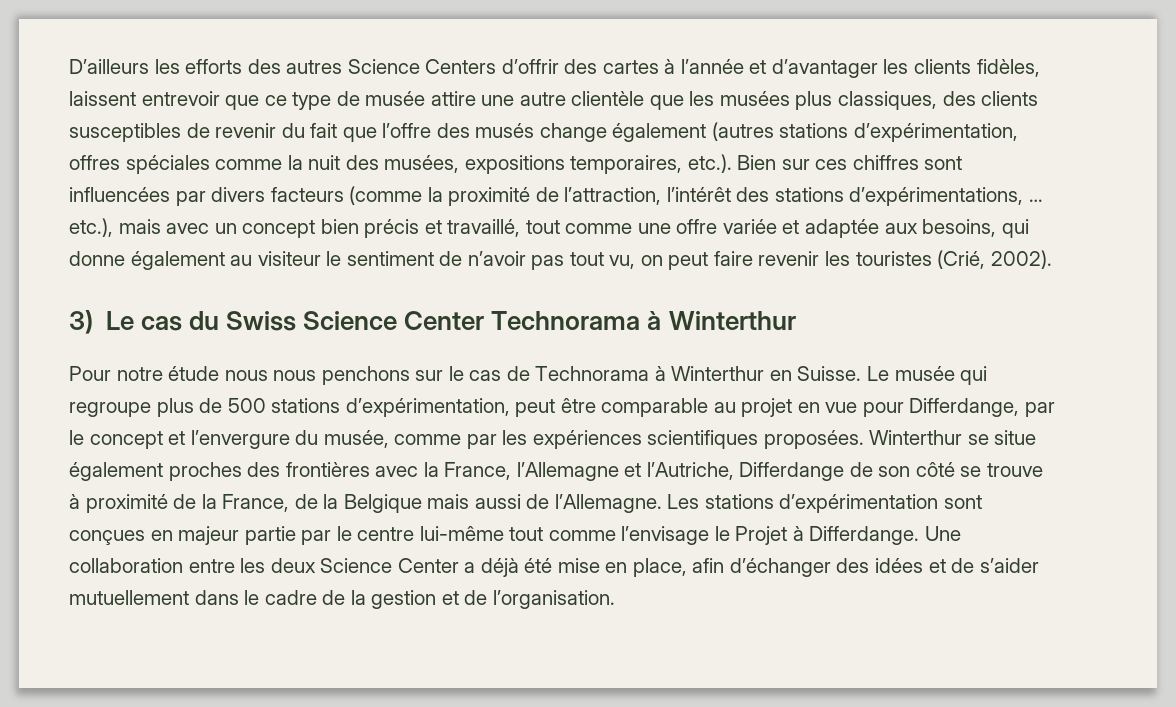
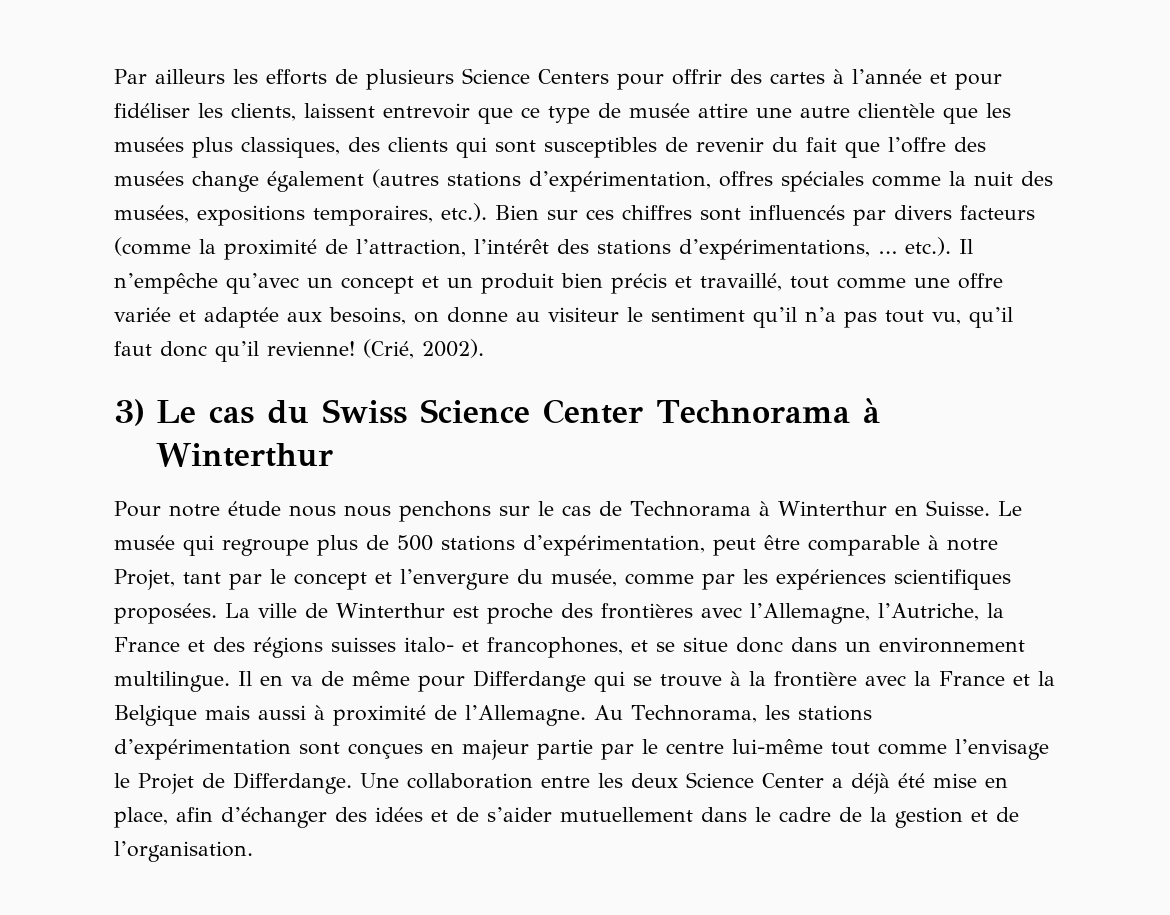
[69,59,559,74] D’ailleurs les efforts des autres Science Centers d’offrir -> [114,68,722,90] Par ailleurs les efforts de plusieurs Science Centers pour offrir
[771,59,1040,78] d’avantager les clients fidèles, -> [954,73,1002,90] [114,103,296,121] pour fidéliser les clients,
(1039, 98) none -> [456,137,536,158] qui sont
[475,123,535,138] musés -> [114,171,184,186] musées
[69,187,170,202] influencées -> [749,205,845,220] influencés
[69,218,316,238] etc.), mais avec un concept -> [905,237,973,256] [114,273,554,294] etc.). Il n’empêche qu’avec un concept et un produit
[1001,219,1029,238] [69,251,225,270] qui donne également -> [414,307,508,323] on donne
[439,251,526,266] de n’avoir -> [753,307,836,328] qu’il n’a
[640,251,932,270] on peut faire revenir les touristes -> [969,307,1013,328] [114,341,355,362] qu’il faut donc qu’il revienne!
[713,398,1020,417] au projet en vue pour Differdange, -> [928,535,998,551] [114,569,221,590] à notre Projet, tant
[869,430,1037,445] [69,462,1044,481] [69,494,700,513] Winterthur se situe également proches des frontières avec la France, l’Allemagne et l’Autriche, Differdange de son côté se trouve à proximité de la France, de la Belgique mais aussi de l’Allemagne. Les -> [225,603,1004,624] [114,637,1025,658] [114,670,1055,692] [114,705,790,726] La ville de Winterthur est proche des frontières avec l’Allemagne, l’Autriche, la France et des régions suisses italo- et francophones, et se situe donc dans un environnement multilingue. Il en va de même pour Differdange qui se trouve à la frontière avec la France et la Belgique mais aussi à proximité de l’Allemagne. Au Technorama, les
[792,526,804,541] à -> [202,773,225,788] de

